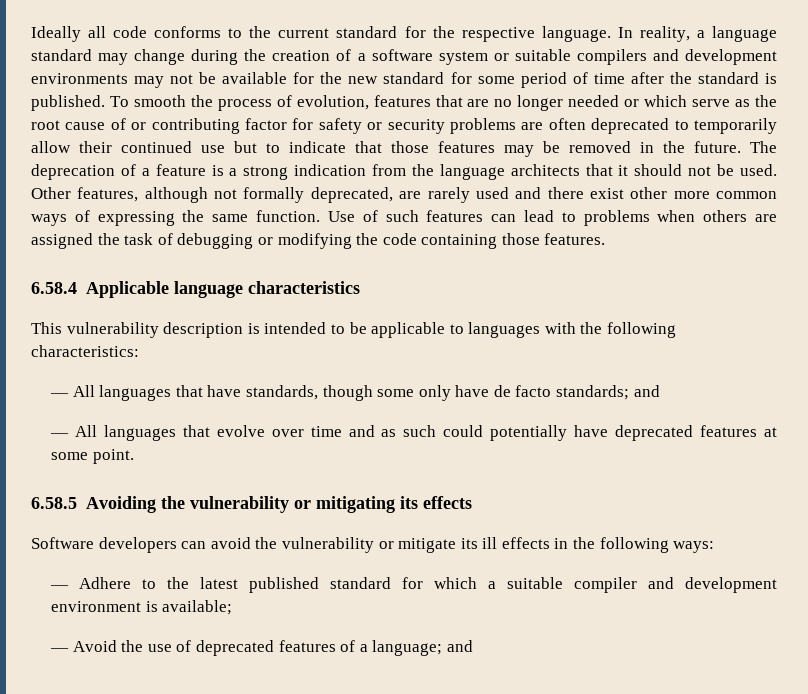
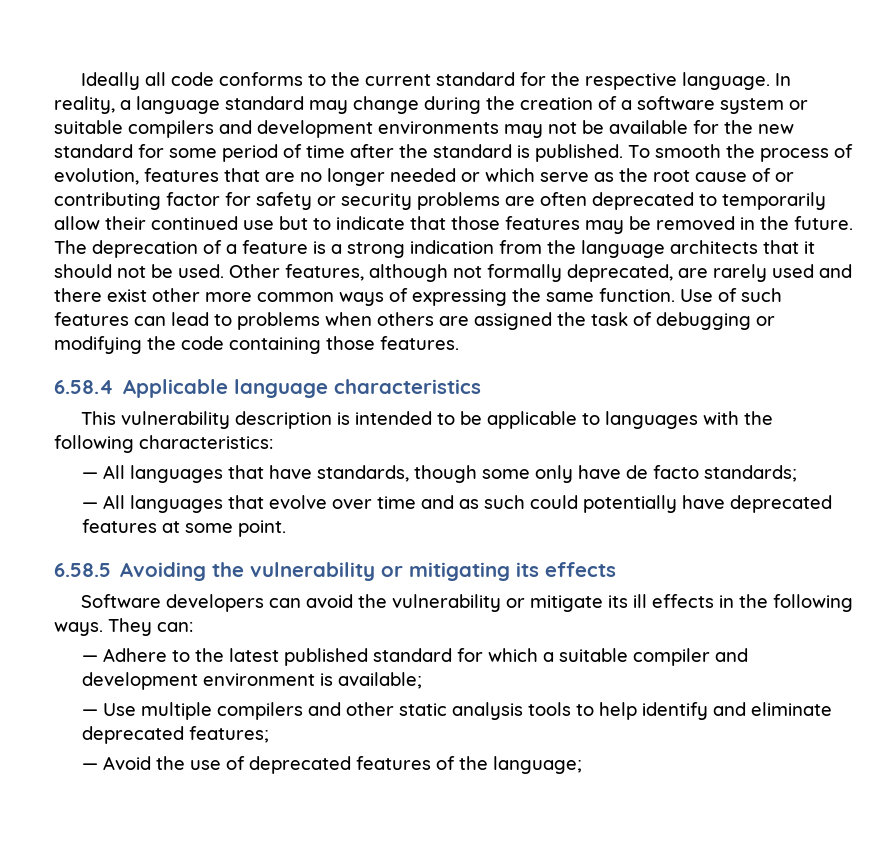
[633,385,660,397] and -> (798, 473) none
[673,541,715,553] ways: -> [54,618,193,636] ways. They can:
(233, 607) none -> [82,702,833,720] [82,726,270,744] // — Use multiple compilers and other static analysis tools to help identify and eliminate deprecated features;
[359,640,473,656] a language; and -> [459,756,583,774] the language;

